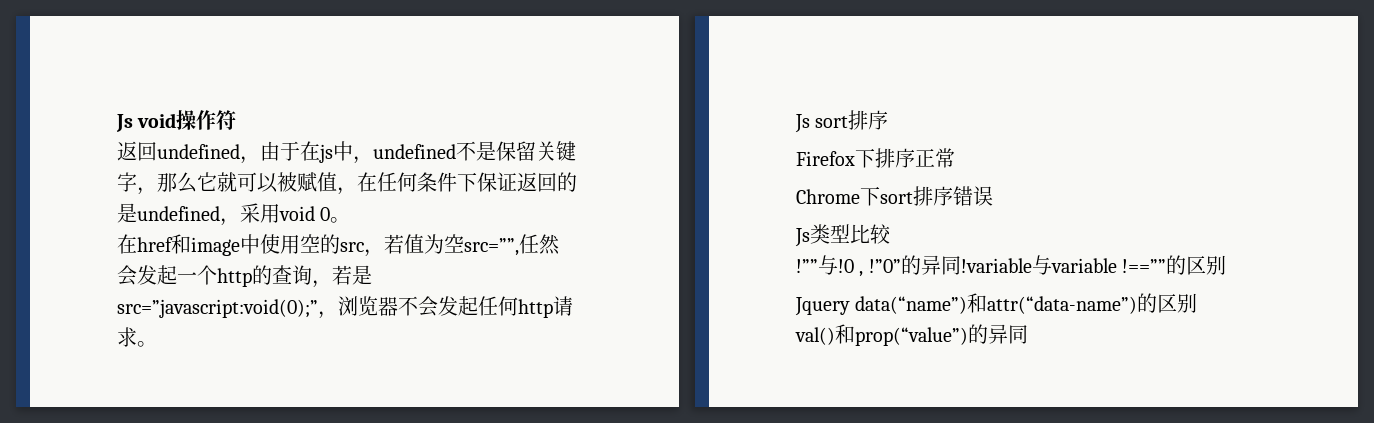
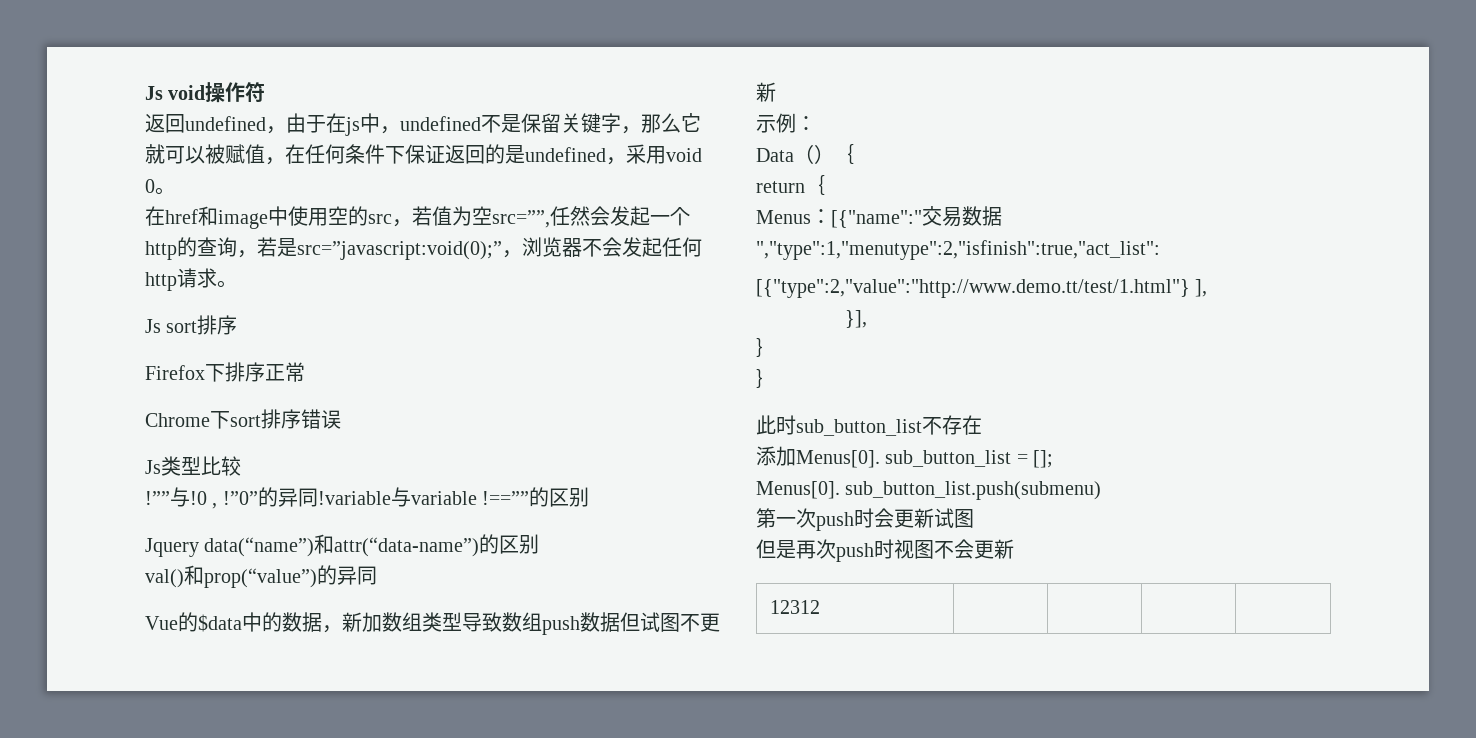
(1028, 334) none -> [145,612,720,635] [756,82,776,102] [756,113,816,133] [756,144,854,164] [756,175,825,195] [756,206,1002,228] [756,240,1160,260] [756,279,1208,298] [845,310,868,328] [756,338,776,357] [756,369,776,388] [756,415,982,436] [756,446,1054,468] [756,481,1102,500] [756,508,974,531] [756,539,1014,562] [769,600,820,614] // Vue的$data中的数据，新加数组类型导致数组push数据但试图不更新 // 示例： // Data（）｛ // return｛ // Menus：[{"name":"交易数据","type":1,"menutype":2,"isfinish":true,"act_list": // [{"type":2,"value":"http://www.demo.tt/test/1.html"} ], // }], // ｝ // ｝ // 此时sub_button_list不存在 // 添加Menus[0]. sub_button_list = []; // Menus[0]. sub_button_list.push(submenu) // 第一次push时会更新试图 // 但是再次push时视图不会更新 // 12312 | | | |

